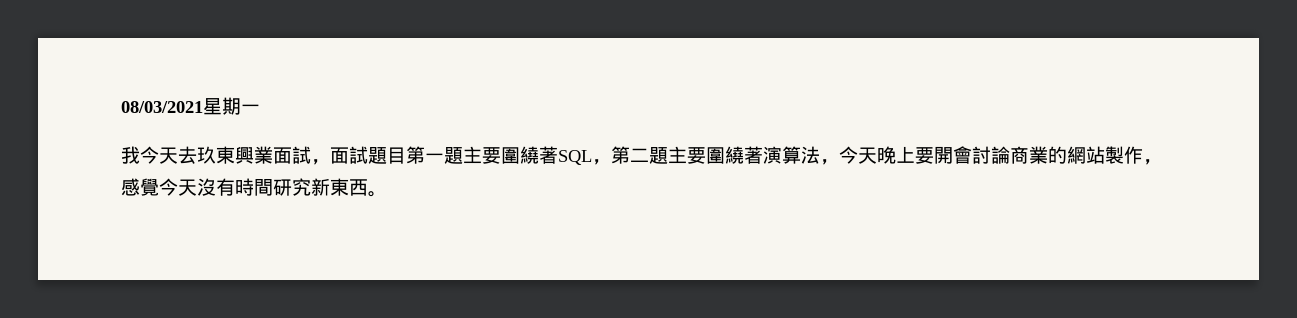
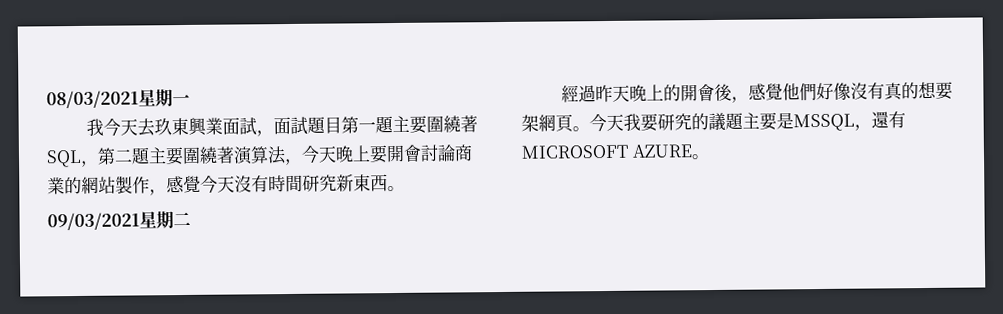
(387, 194) none -> [47,211,191,231] [560,81,953,103] [521,111,906,133] [521,144,710,160] // 09/03/2021星期二 // 經過昨天晚上的開會後，感覺他們好像沒有真的想要架網頁。今天我要研究的議題主要是MSSQL，還有MICROSOFT AZURE。

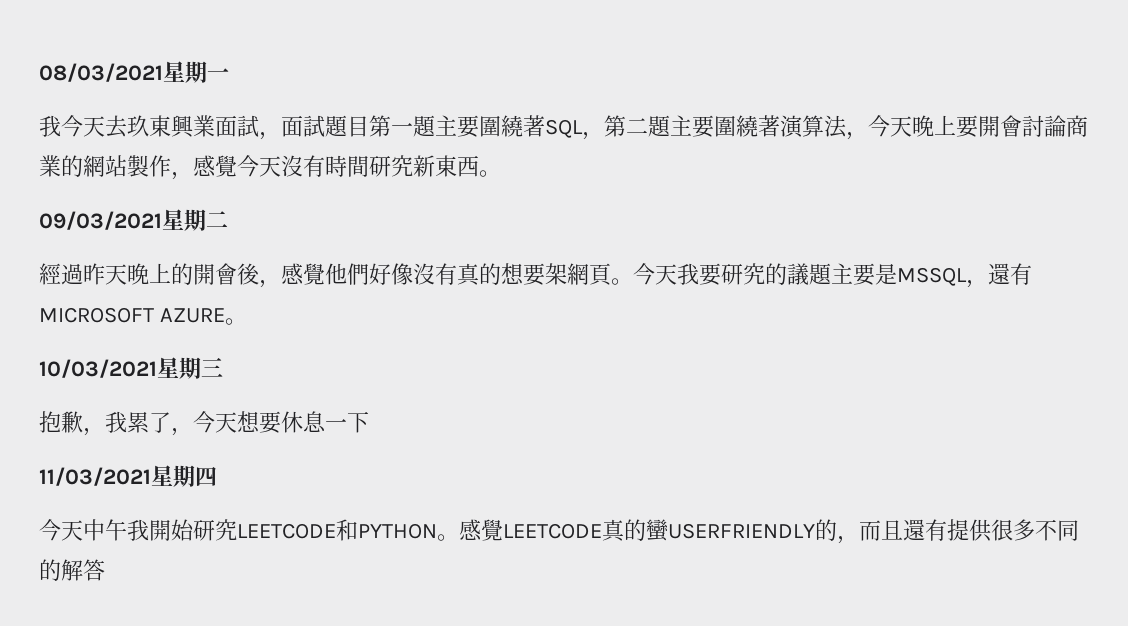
(710, 157) none -> [39,357,223,379] [39,411,369,436] [39,465,217,487] [39,519,1079,544] [39,559,105,581] // 10/03/2021星期三 // 抱歉，我累了，今天想要休息一下 // 11/03/2021星期四 // 今天中午我開始研究LEETCODE和PYTHON。感覺LEETCODE真的蠻USERFRIENDLY的，而且還有提供很多不同的解答

